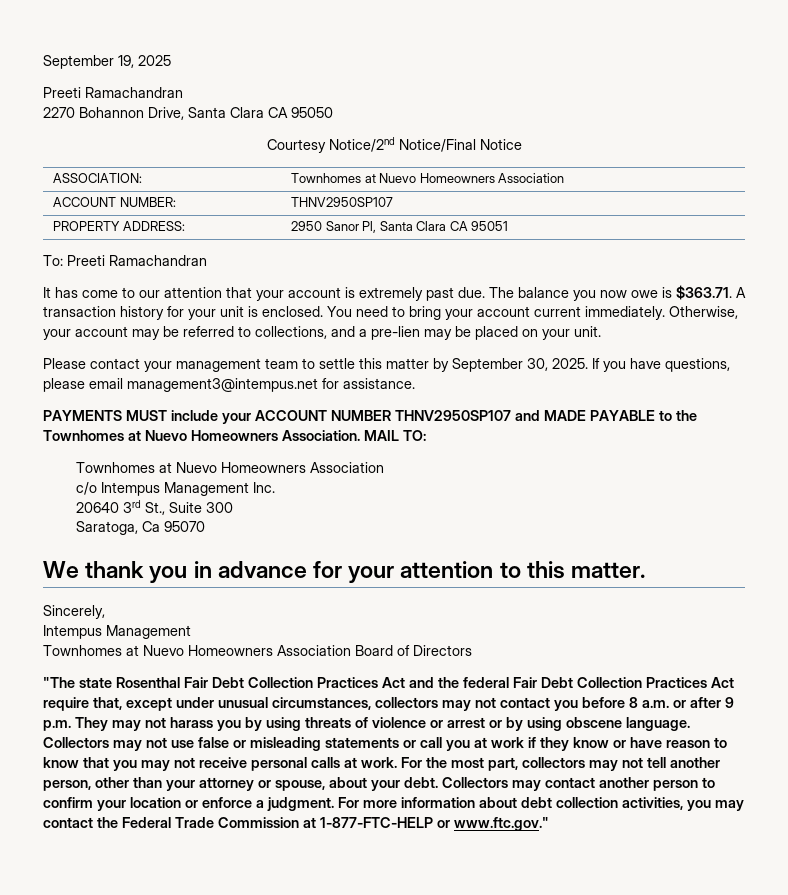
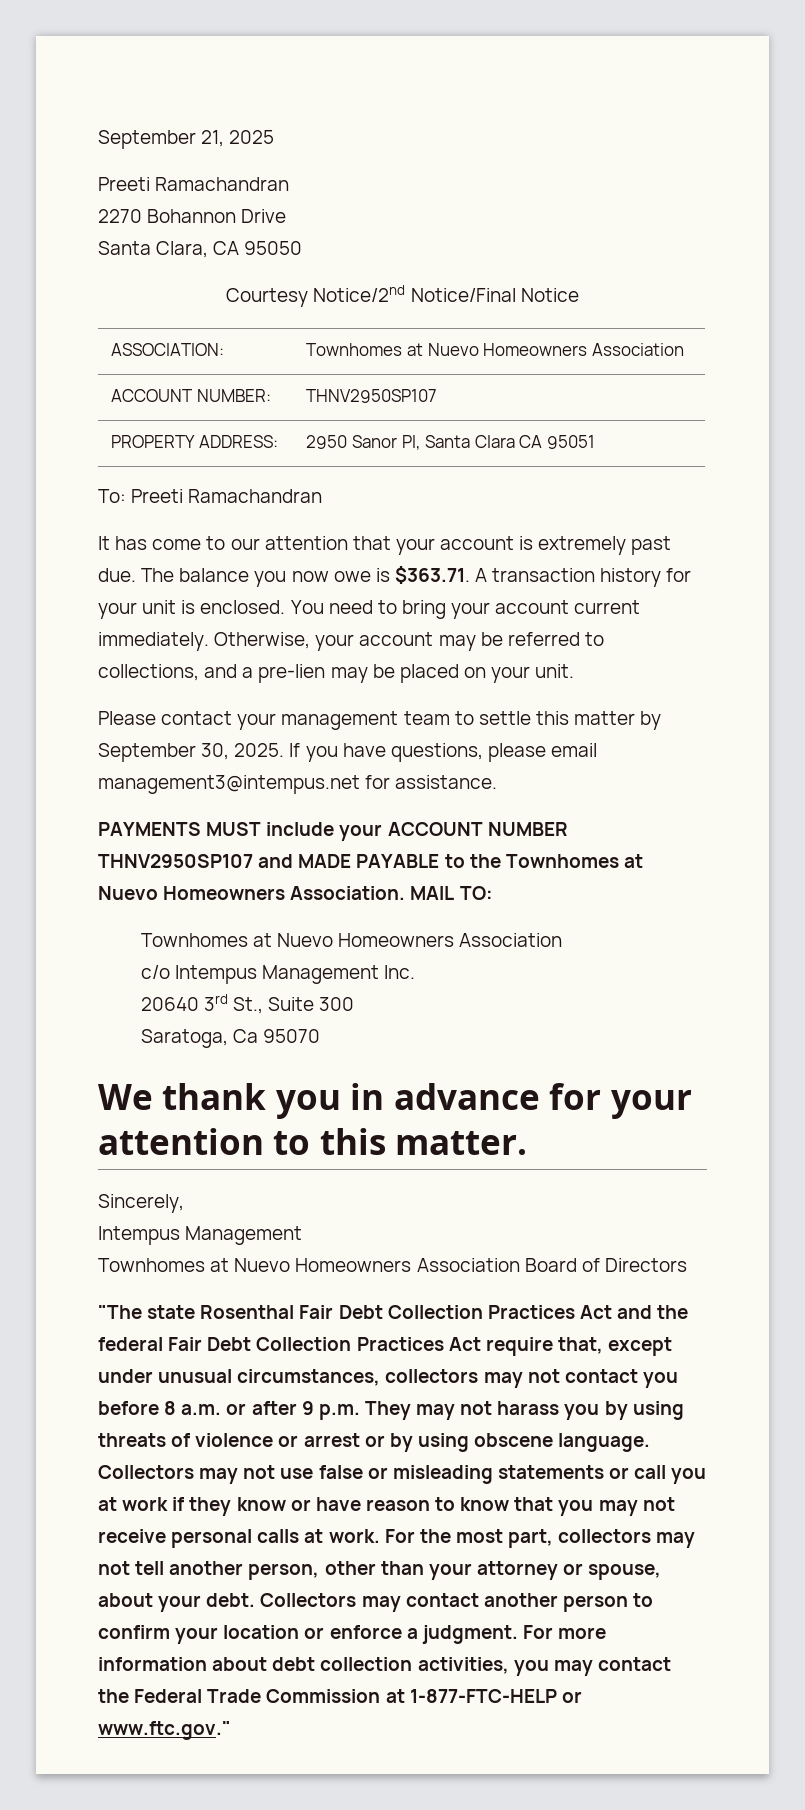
[43,55,134,69] September 19, -> [98,130,225,149] September 21,
[148,107,264,120] Drive, Santa Clara -> [241,209,287,223] [98,241,209,258] Drive // Santa Clara,

